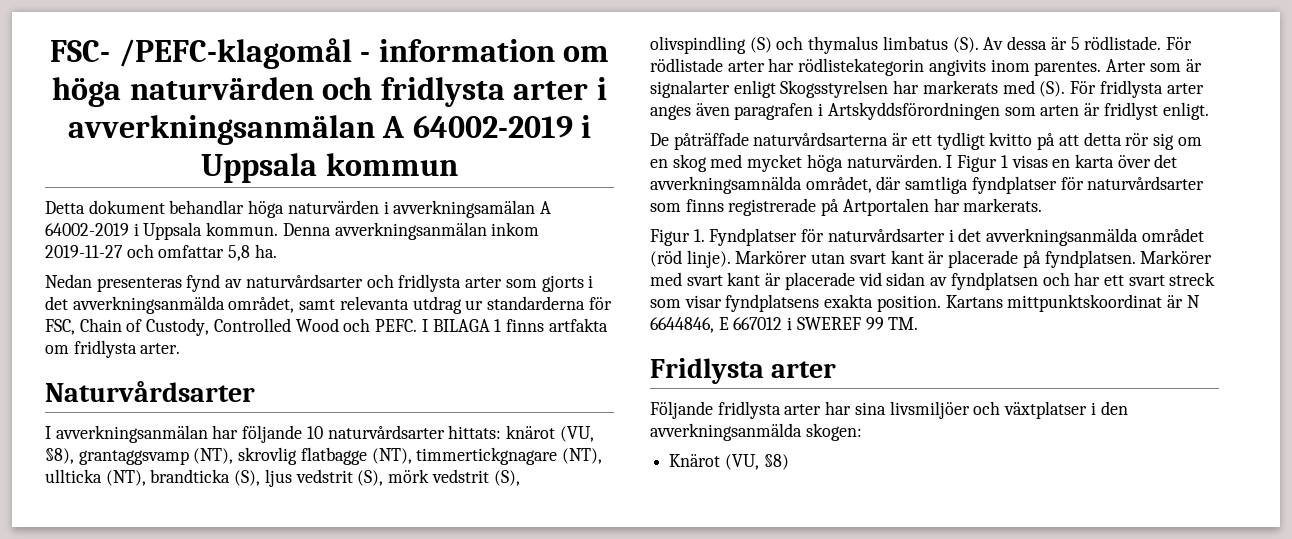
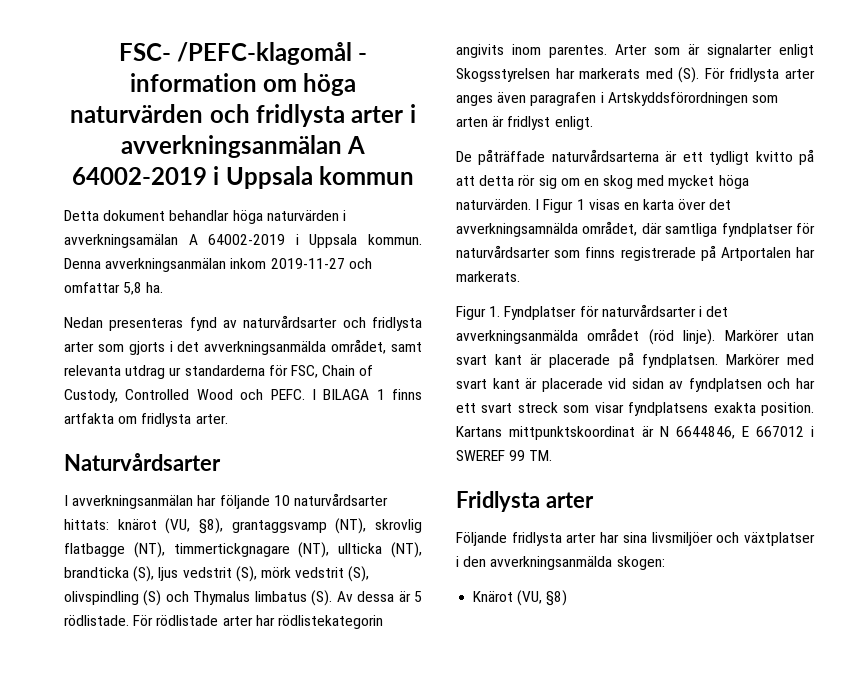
[808,36,879,54] thymalus -> [193,591,251,605] Thymalus

